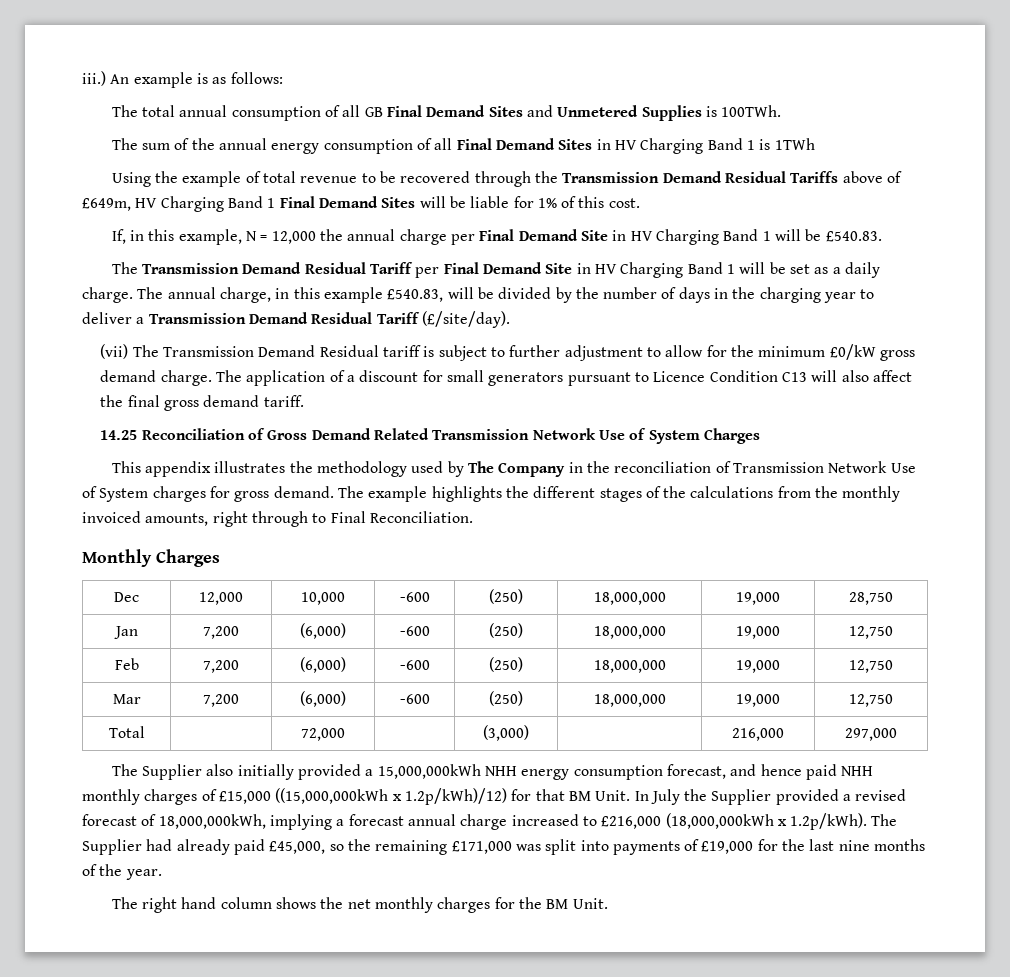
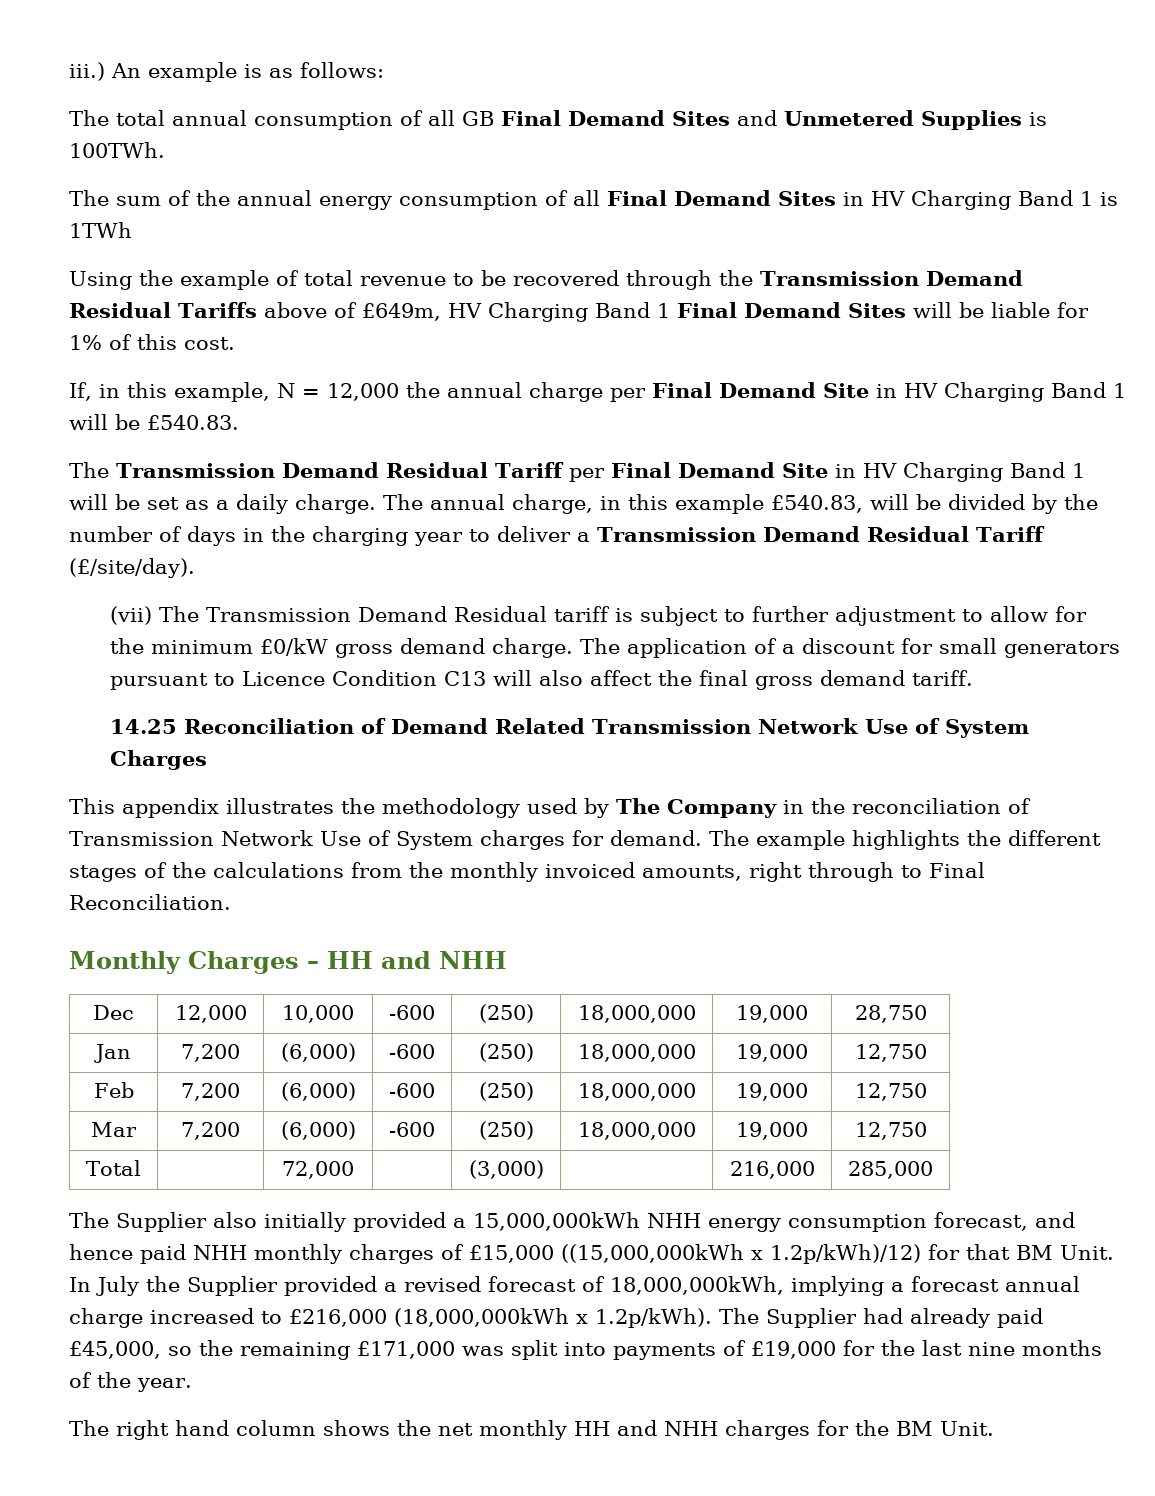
[267,430,308,440] Gross -> (386, 726) none
[234,491,270,502] gross -> (604, 838) none
(220, 558) none -> [307,951,507,969] – HH and NHH
[845,728,897,741] 297,000 -> [848,1161,933,1179] 285,000
(434, 905) none -> [574,1420,718,1436] HH and NHH

